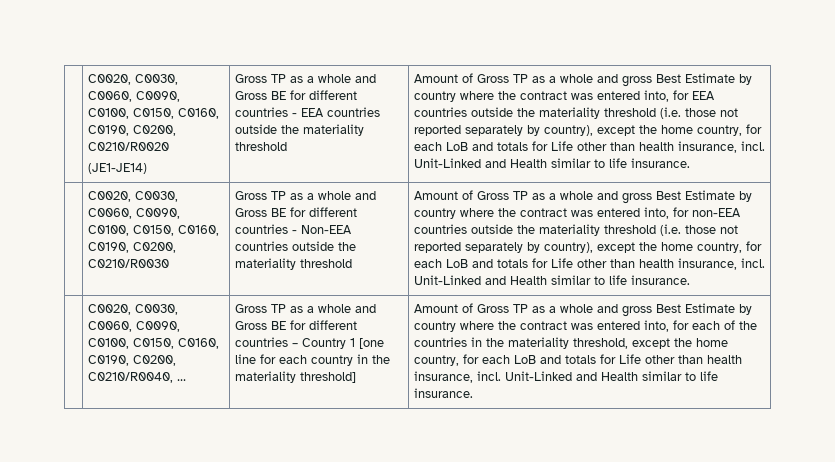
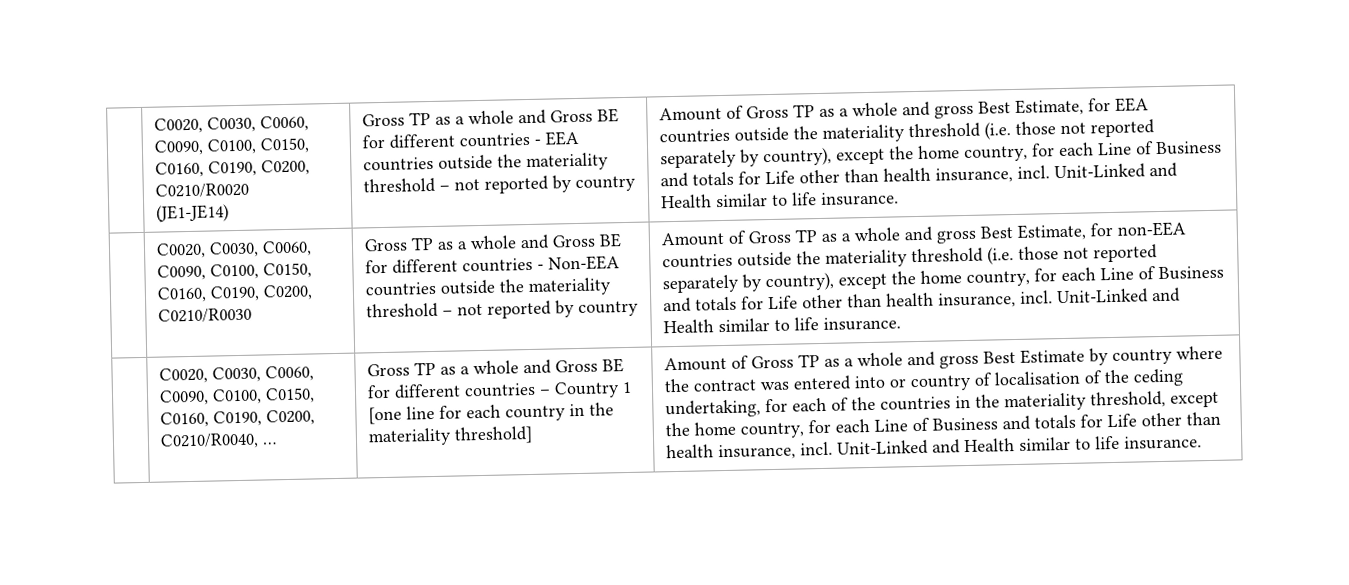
(287, 146) none -> [438,175,636,194] – not reported by country
[684,73,752,85] [413,90,669,102] Estimate by country where the contract was entered into, -> [1014,98,1084,116] Estimate,
[445,142,468,151] LoB -> [1097,140,1222,156] Line of Business
(352, 263) none -> [441,300,639,319] – not reported by country
[684,190,752,202] [413,207,669,219] Estimate by country where the contract was entered into, -> [1016,223,1086,241] Estimate,
[445,259,468,268] LoB -> [1099,265,1224,281] Line of Business
[643,320,669,332] into, -> [853,368,1184,392] [664,399,761,419] into or country of localisation of the ceding undertaking,
[513,355,536,364] LoB -> [873,417,998,432] Line of Business

